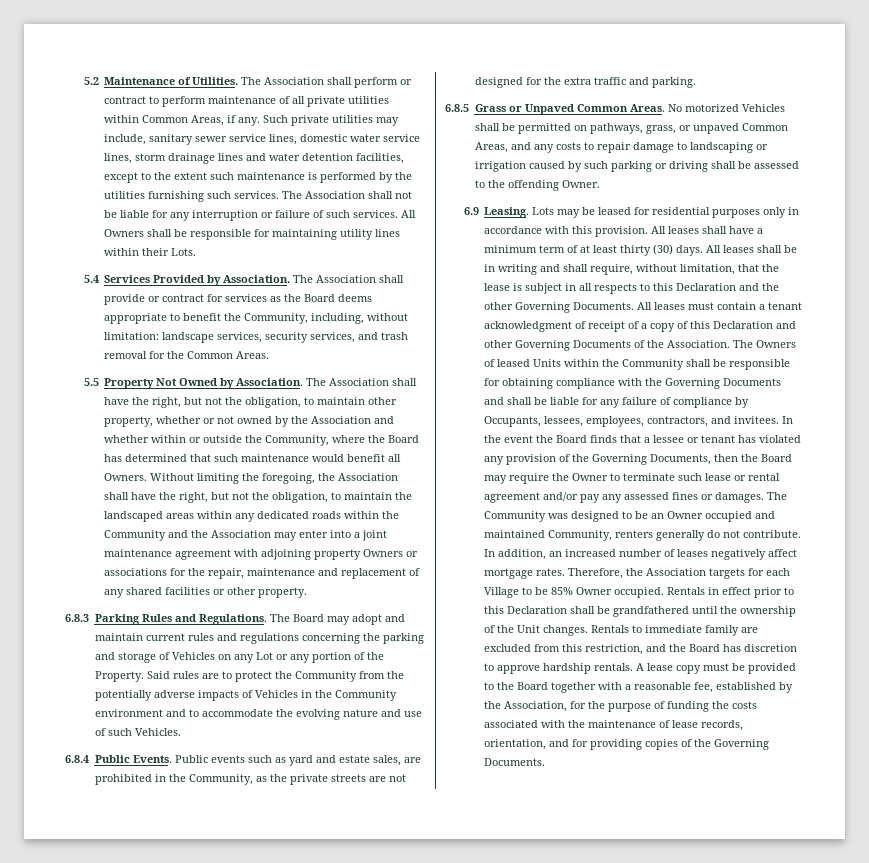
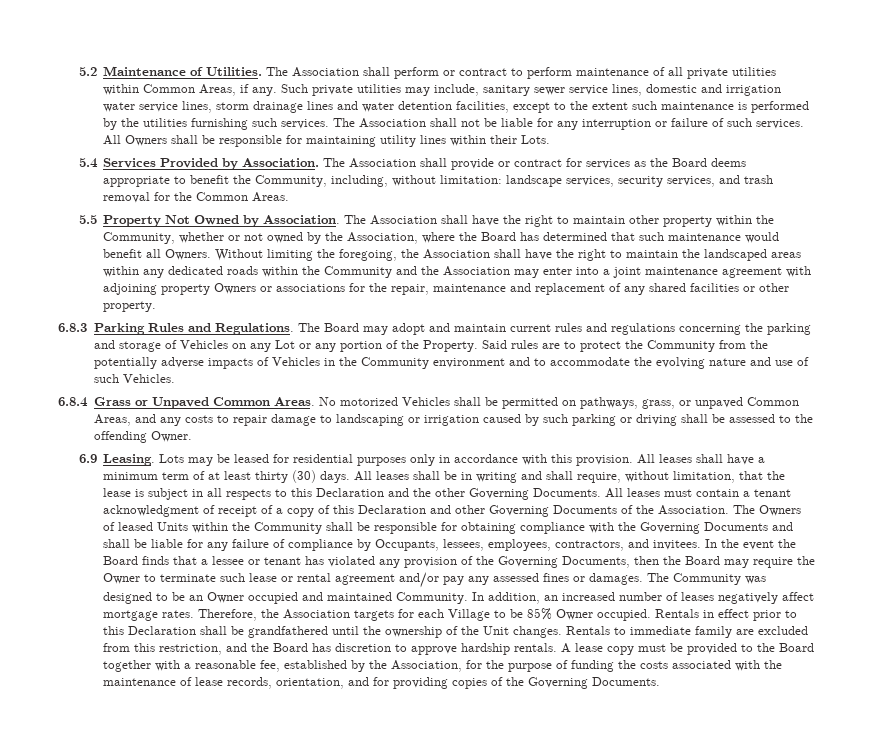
(348, 138) none -> [701,84,782,96] and irrigation
[152,397,398,408] [104,416,154,427] right, but not the obligation, to maintain other property, -> [525,215,775,227] [103,232,176,244] right to maintain other property within the Community,
[311,416,395,424] [104,435,330,446] Association and whether within or outside the Community, -> [347,232,419,244] Association,
[179,492,329,503] right, but not the obligation, -> [578,249,607,261] right
[94,755,421,766] [94,774,406,785] [474,77,696,88] [445,104,469,112] Public Events. Public events such as yard and estate sales, are prohibited in the Community, as the private streets are not designed for the extra traffic and parking. // 6.8.5 -> (88, 402) none
[548,530,802,541] Community, renters generally do not contribute. -> [396,592,469,604] Community.

